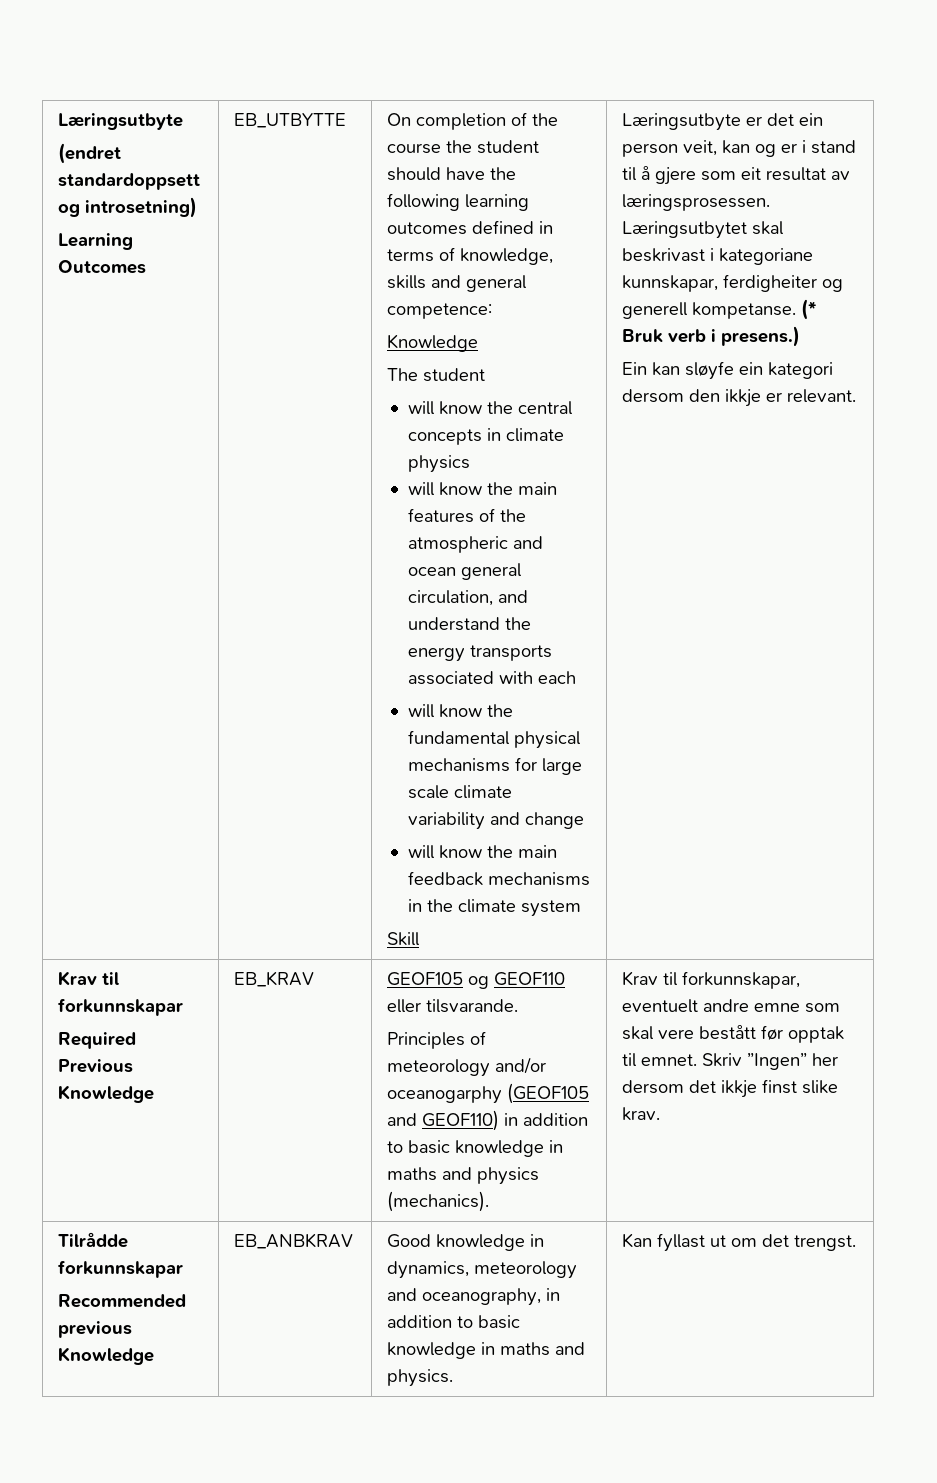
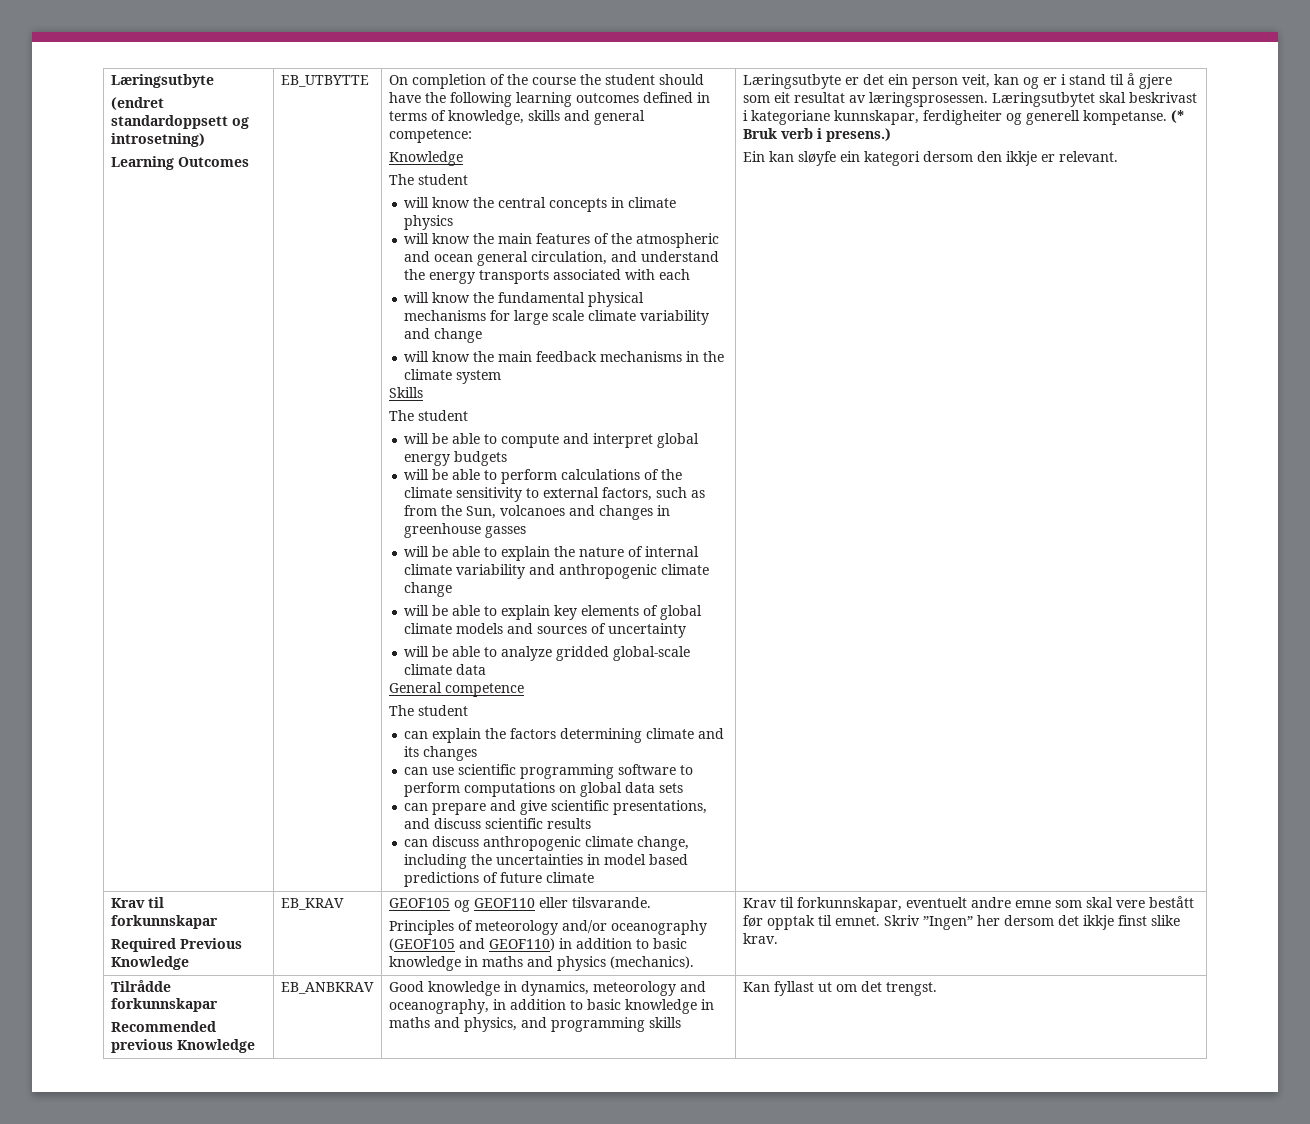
[387,932,420,946] Skill -> [388,387,423,398] [388,410,468,421] [404,433,700,448] [404,451,508,466] [404,469,683,484] [404,487,706,502] [404,505,671,520] [404,523,527,538] [404,546,700,561] [404,564,710,579] [404,582,453,597] [404,605,703,620] [404,623,687,638] [404,646,691,661] [404,664,487,675] [388,682,524,697] [388,705,468,716] [404,728,725,743] [404,746,478,761] [404,764,694,779] [404,782,684,797] [404,800,708,815] [404,818,592,829] [404,836,690,851] [404,854,689,869] [404,872,595,887] Skills // The student // will be able to compute and interpret global energy budgets // will be able to perform calculations of the climate sensitivity to external factors, such as from the Sun, volcanoes and changes in greenhouse gasses // will be able to explain the nature of internal climate variability and anthropogenic climate change // will be able to explain key elements of global climate models and sources of uncertainty // will be able to analyze gridded global-scale climate data // General competence // The student // can explain the factors determining climate and its changes // can use scientific programming software to perform computations on global data sets // can prepare and give scientific presentations, and discuss scientific results // can discuss anthropogenic climate change, including the uncertainties in model based predictions of future climate
[387,1086,503,1104] oceanogarphy -> [610,920,707,935] oceanography
[387,1369,454,1387] physics. -> [463,1017,681,1032] physics, and programming skills

